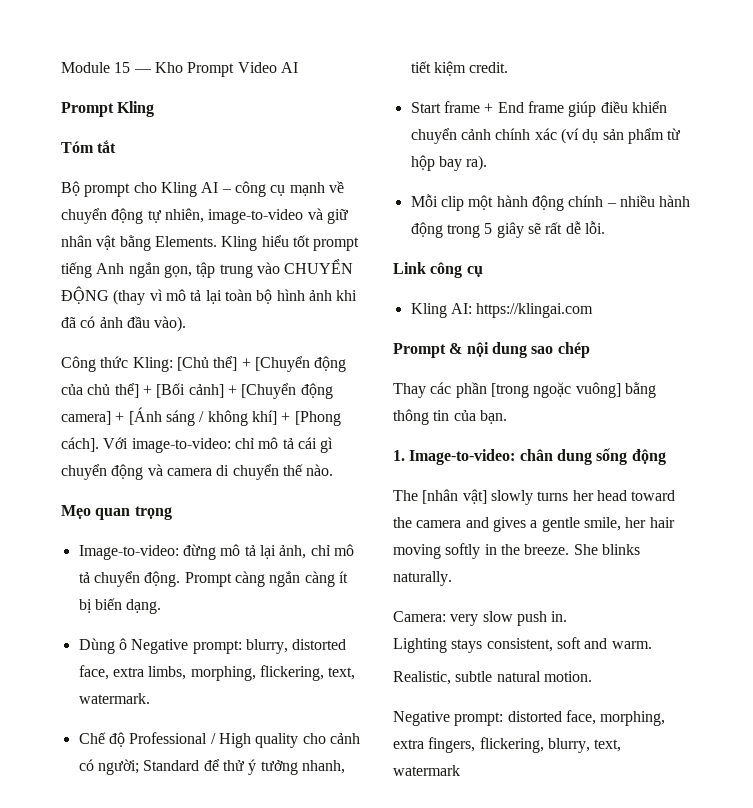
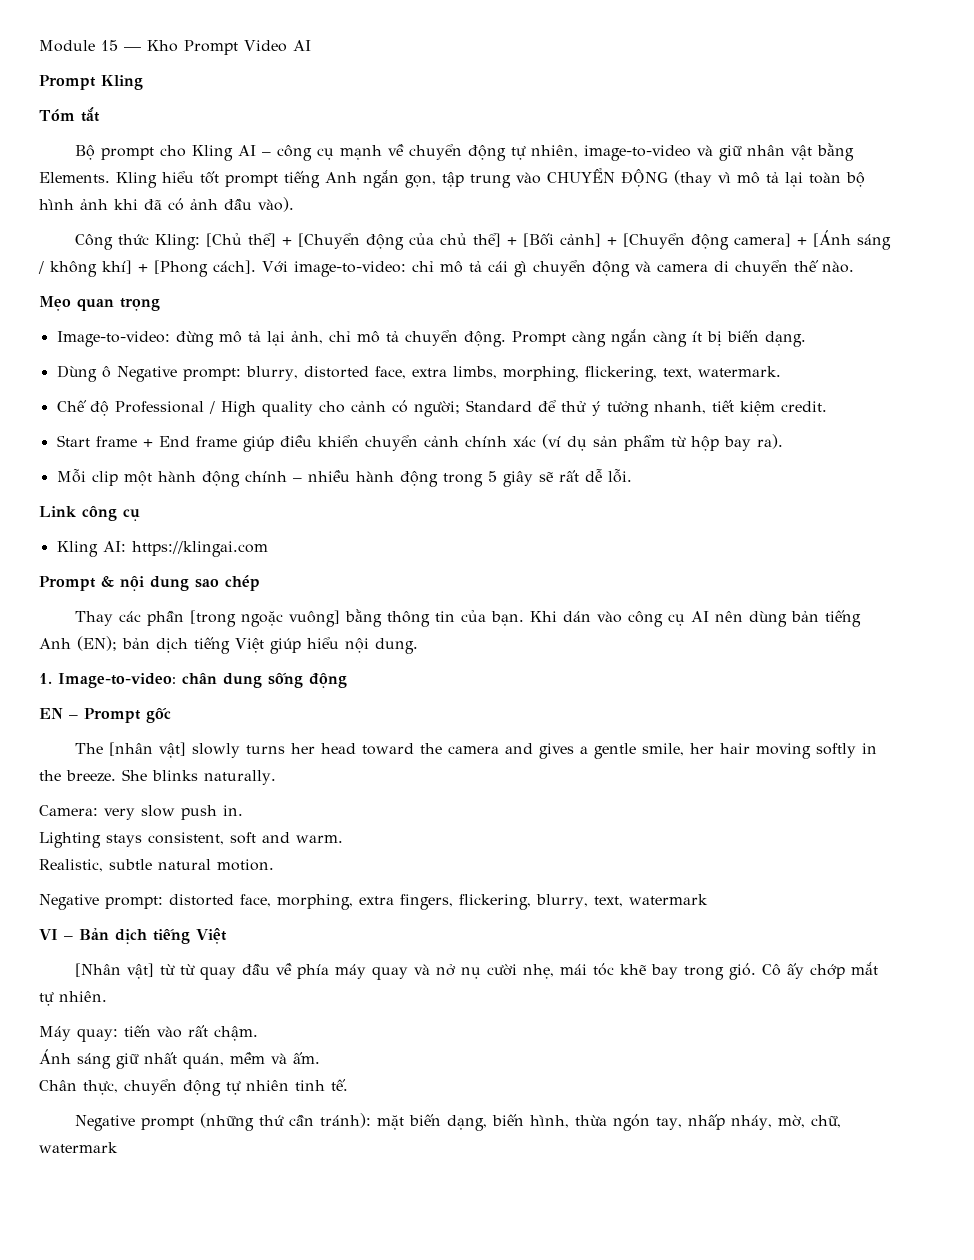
(507, 417) none -> [529,610,861,627] [39,636,418,654] Khi dán vào công cụ AI nên dùng bản tiếng Anh (EN); bản dịch tiếng Việt giúp hiểu nội dung.
(666, 457) none -> [39,708,171,723] // EN – Prompt gốc
(460, 770) none -> [39,928,227,944] [74,962,878,980] [39,991,107,1006] [39,1025,258,1042] [39,1049,320,1069] [39,1079,348,1096] [74,1113,841,1131] [39,1142,118,1153] // VI – Bản dịch tiếng Việt // [Nhân vật] từ từ quay đầu về phía máy quay và nở nụ cười nhẹ, mái tóc khẽ bay trong gió. Cô ấy chớp mắt tự nhiên. // Máy quay: tiến vào rất chậm. // Ánh sáng giữ nhất quán, mềm và ấm. // Chân thực, chuyển động tự nhiên tinh tế. // Negative prompt (những thứ cần tránh): mặt biến dạng, biến hình, thừa ngón tay, nhấp nháy, mờ, chữ, watermark

